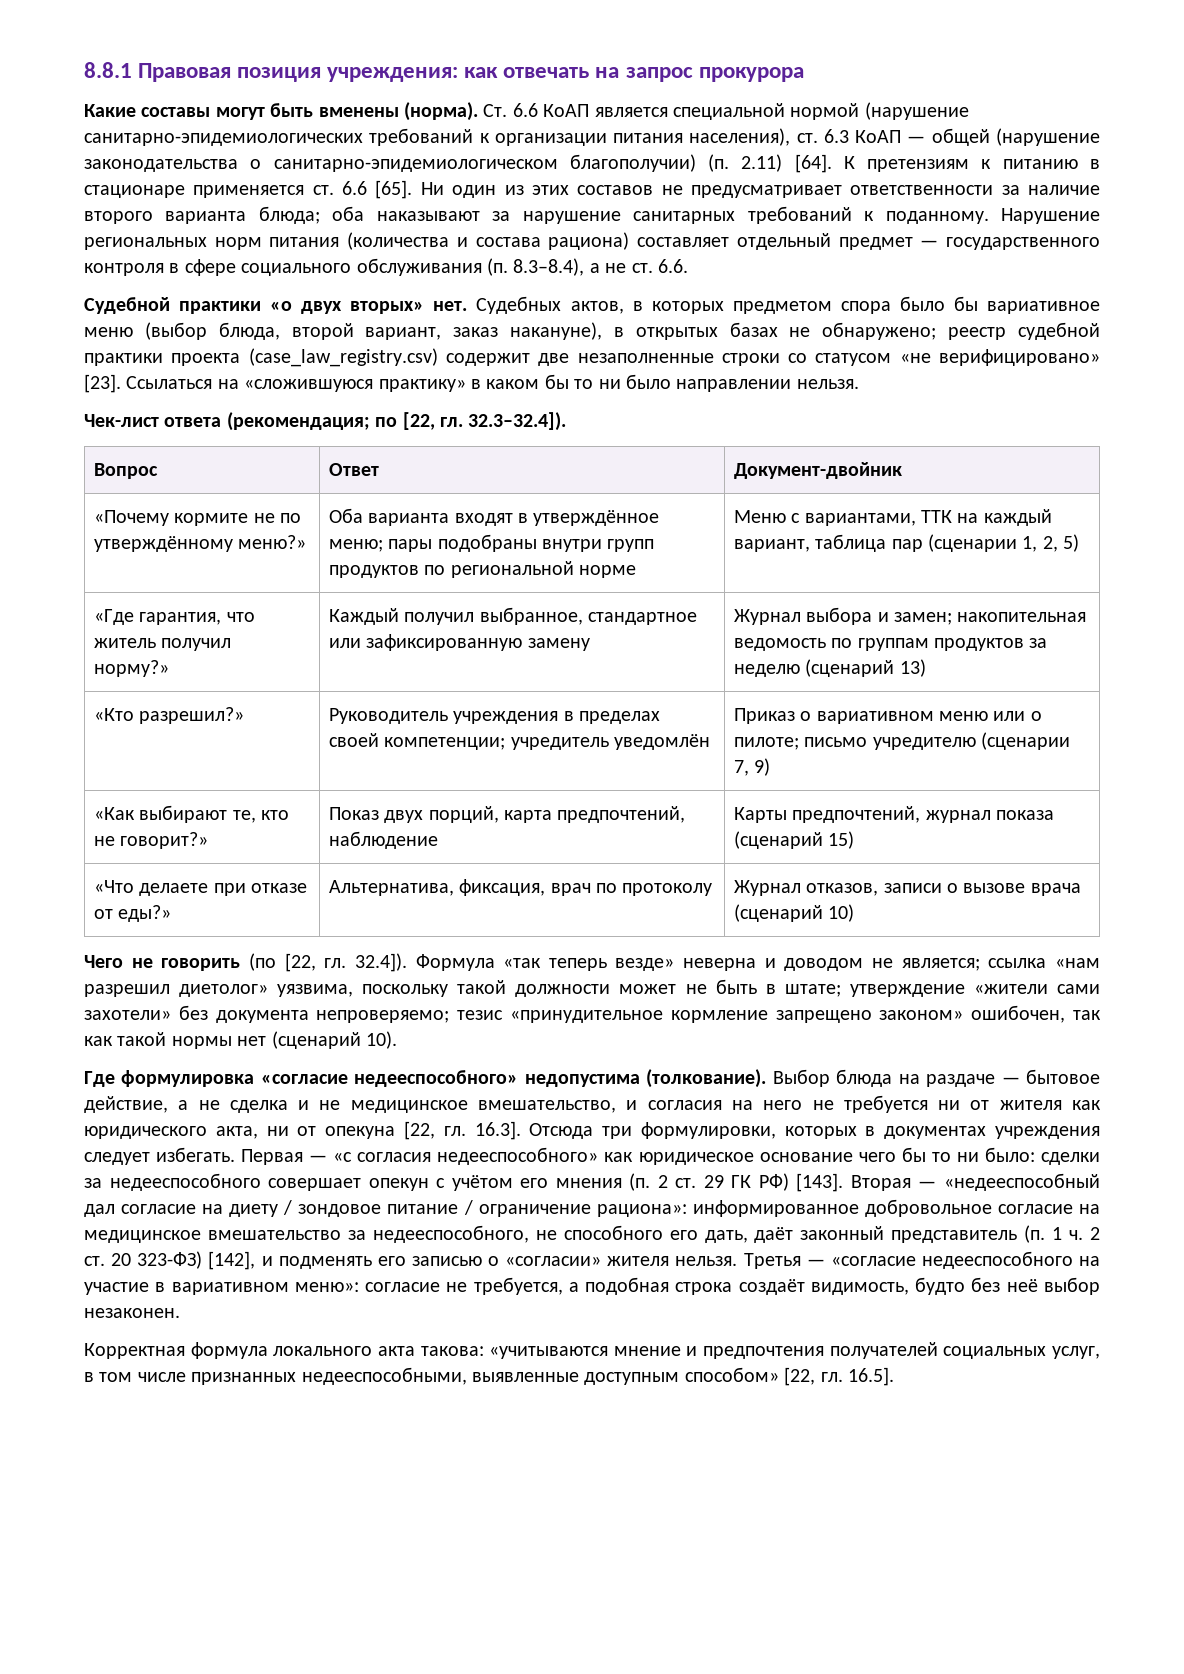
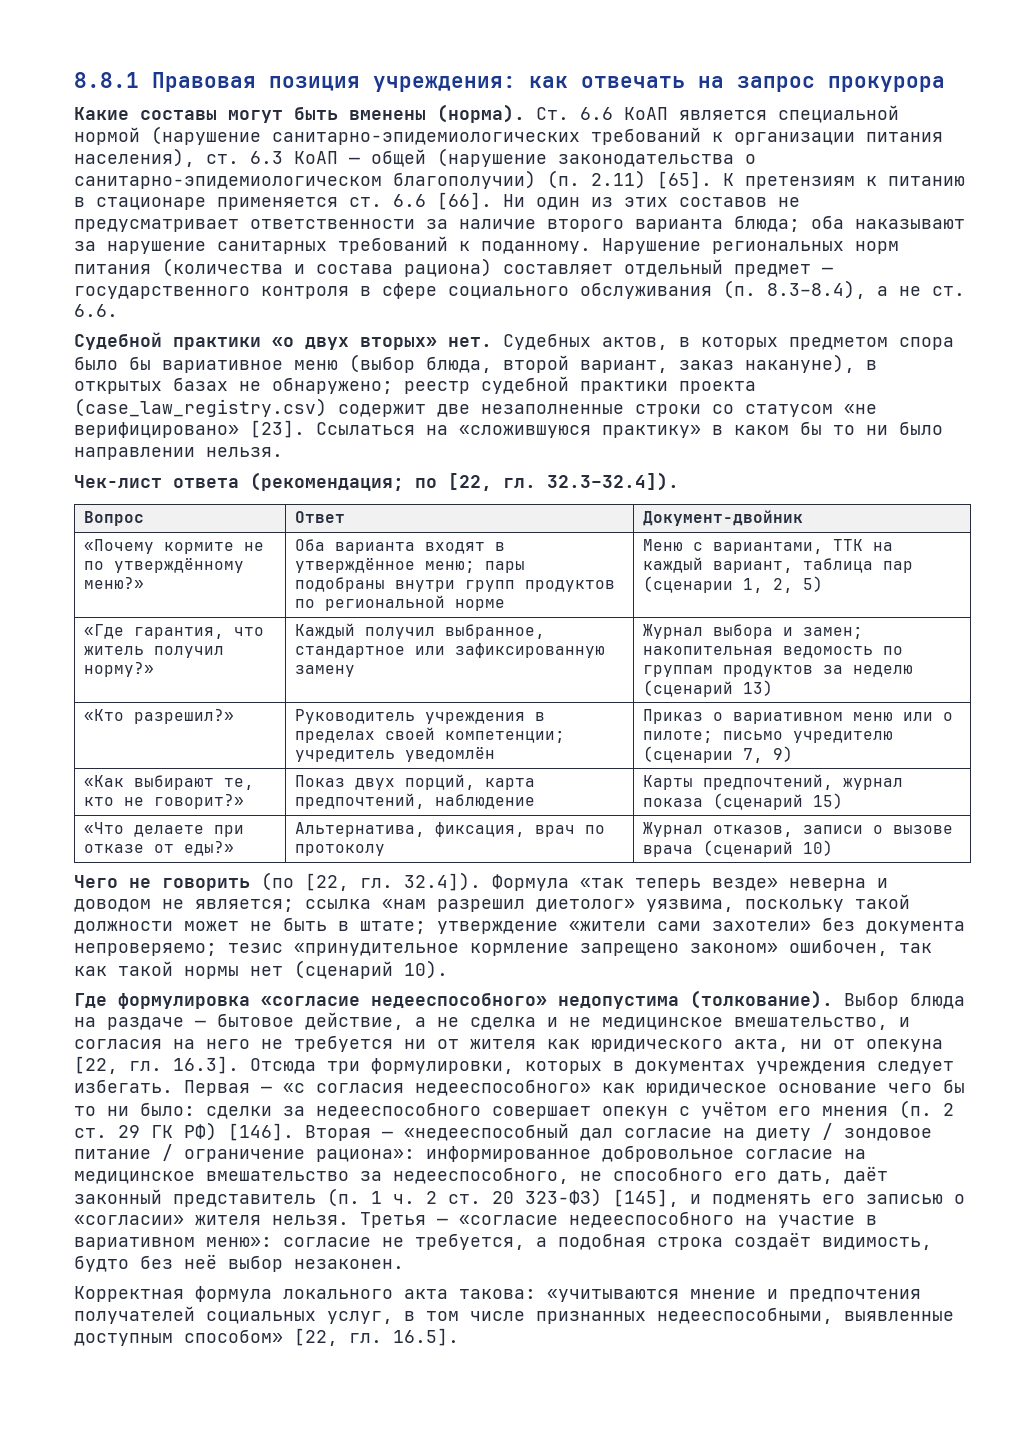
[794,154,832,173] [64]. -> [657,171,712,189] [65].
[375,180,413,199] [65]. -> [437,192,492,210] [66].
[796,1173,844,1192] [143]. -> [228,1123,294,1141] [146].
[208,1251,256,1270] [142], -> [613,1189,679,1207] [145],

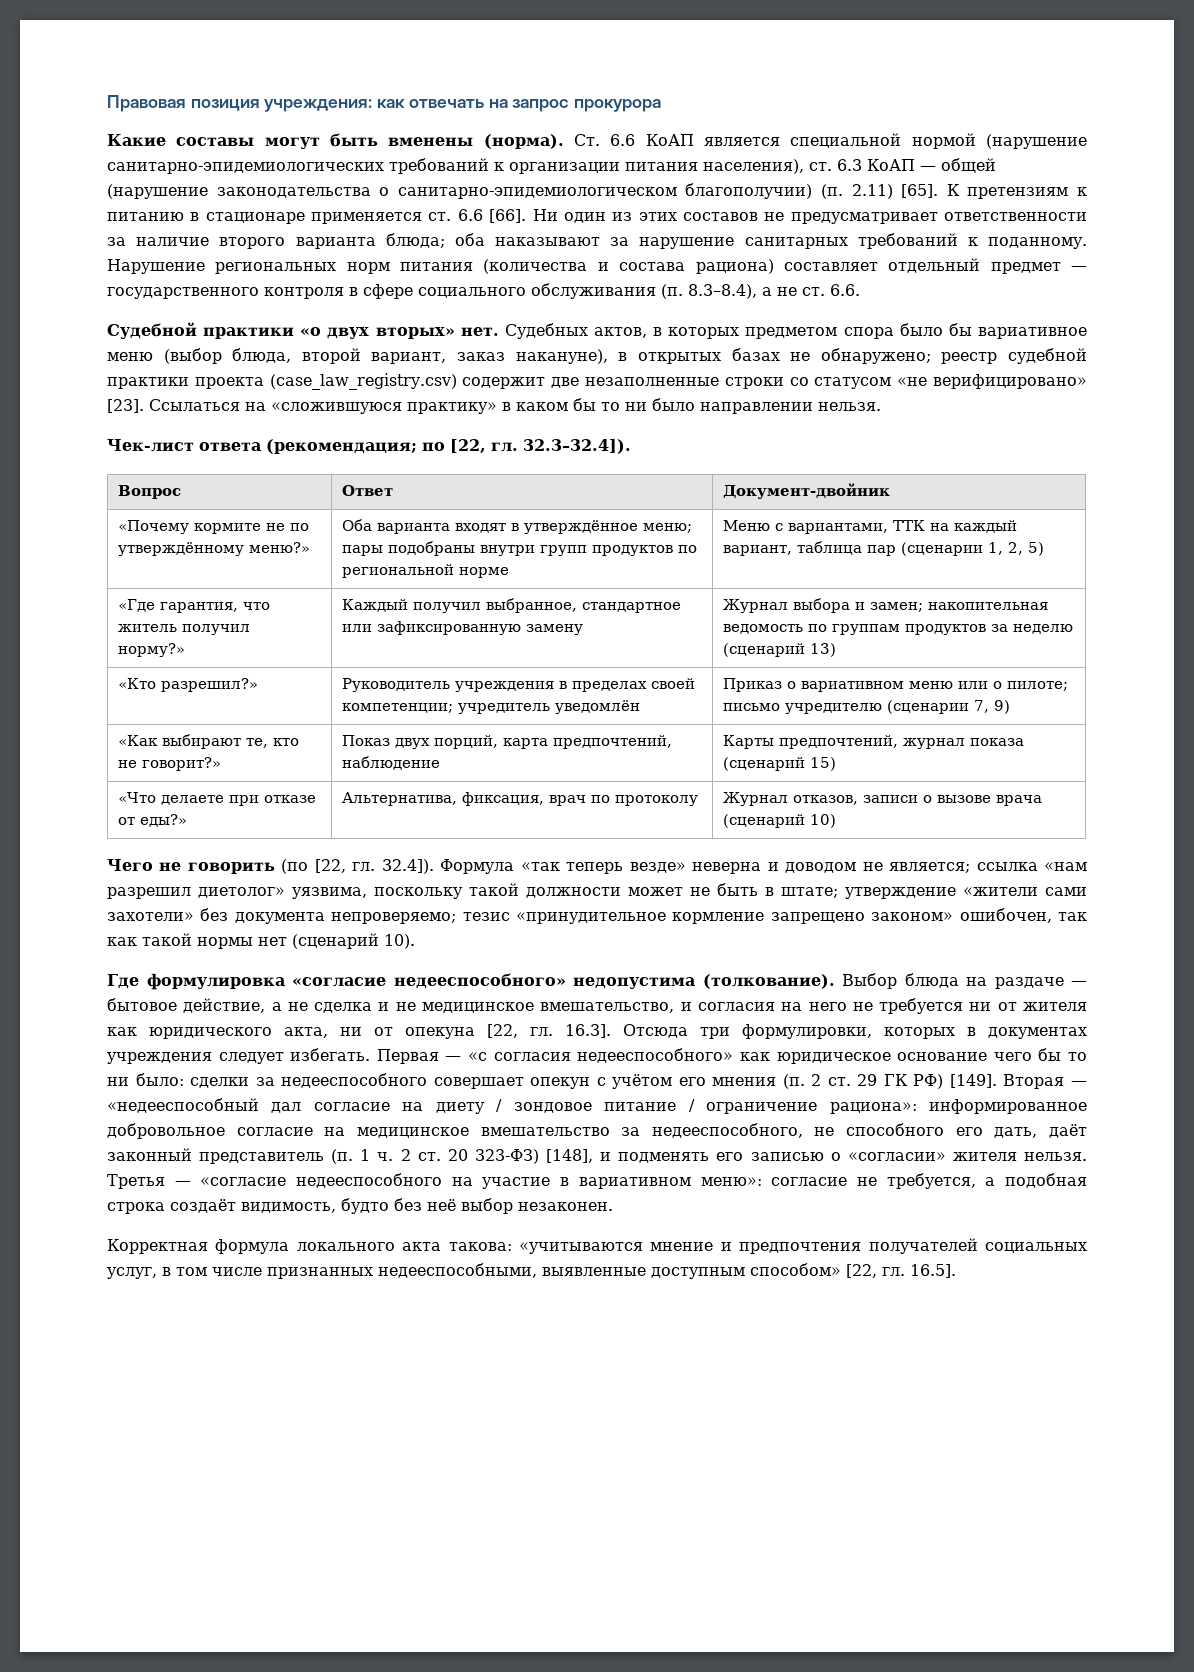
[74,72,139,88] 8.8.1 -> (107, 103) none
[228,1123,294,1141] [146]. -> [949,1074,997,1088] [149].
[613,1189,679,1207] [145], -> [546,1149,594,1163] [148],

